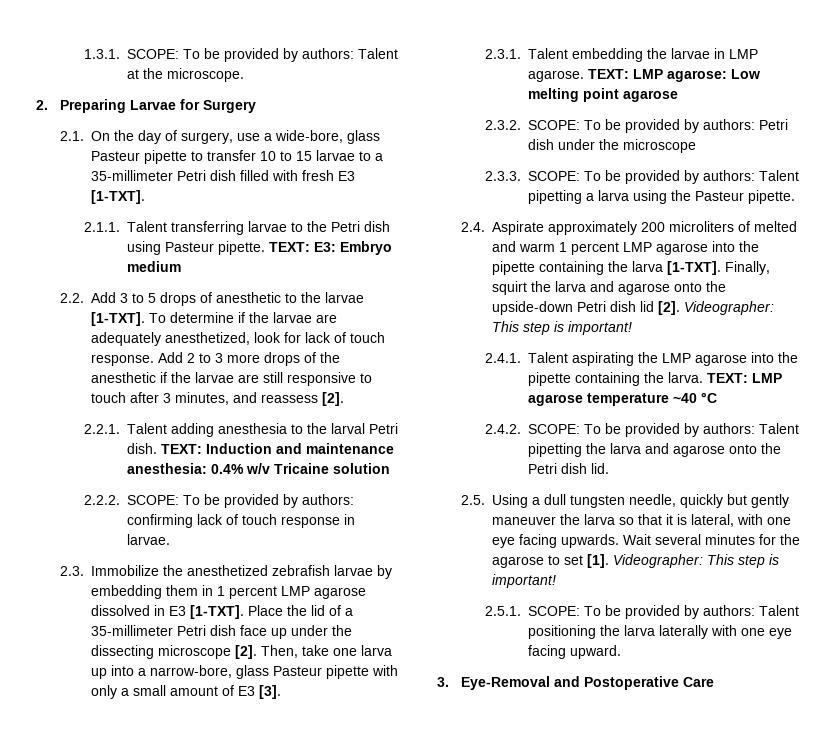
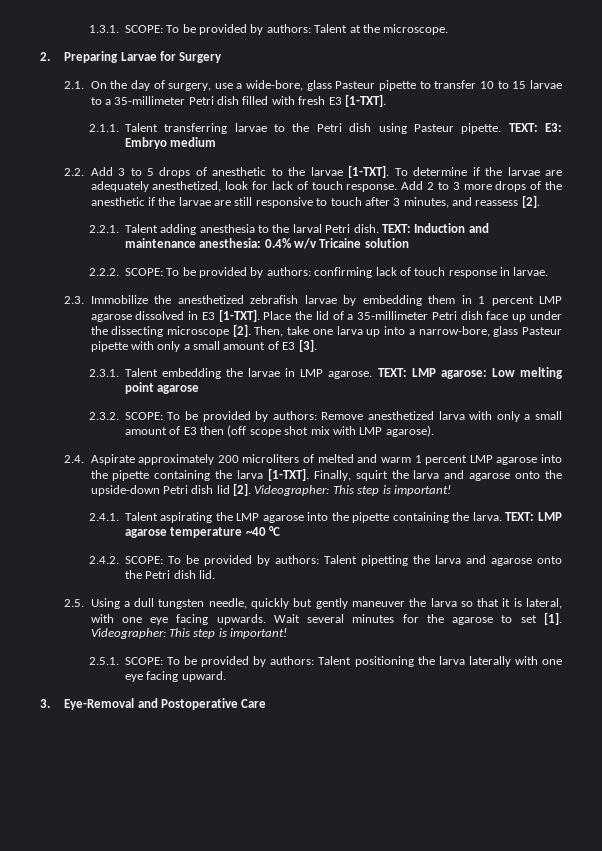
[759,119,789,130] [528,139,697,153] [485,170,800,184] [528,190,796,204] Petri dish under the microscope // 2.3.3. SCOPE: To be provided by authors: Talent pipetting a larva using the Pasteur pipette. -> [321,411,563,422] [124,425,434,437] Remove anesthetized larva with only a small amount of E3 then (off scope shot mix with LMP agarose).

